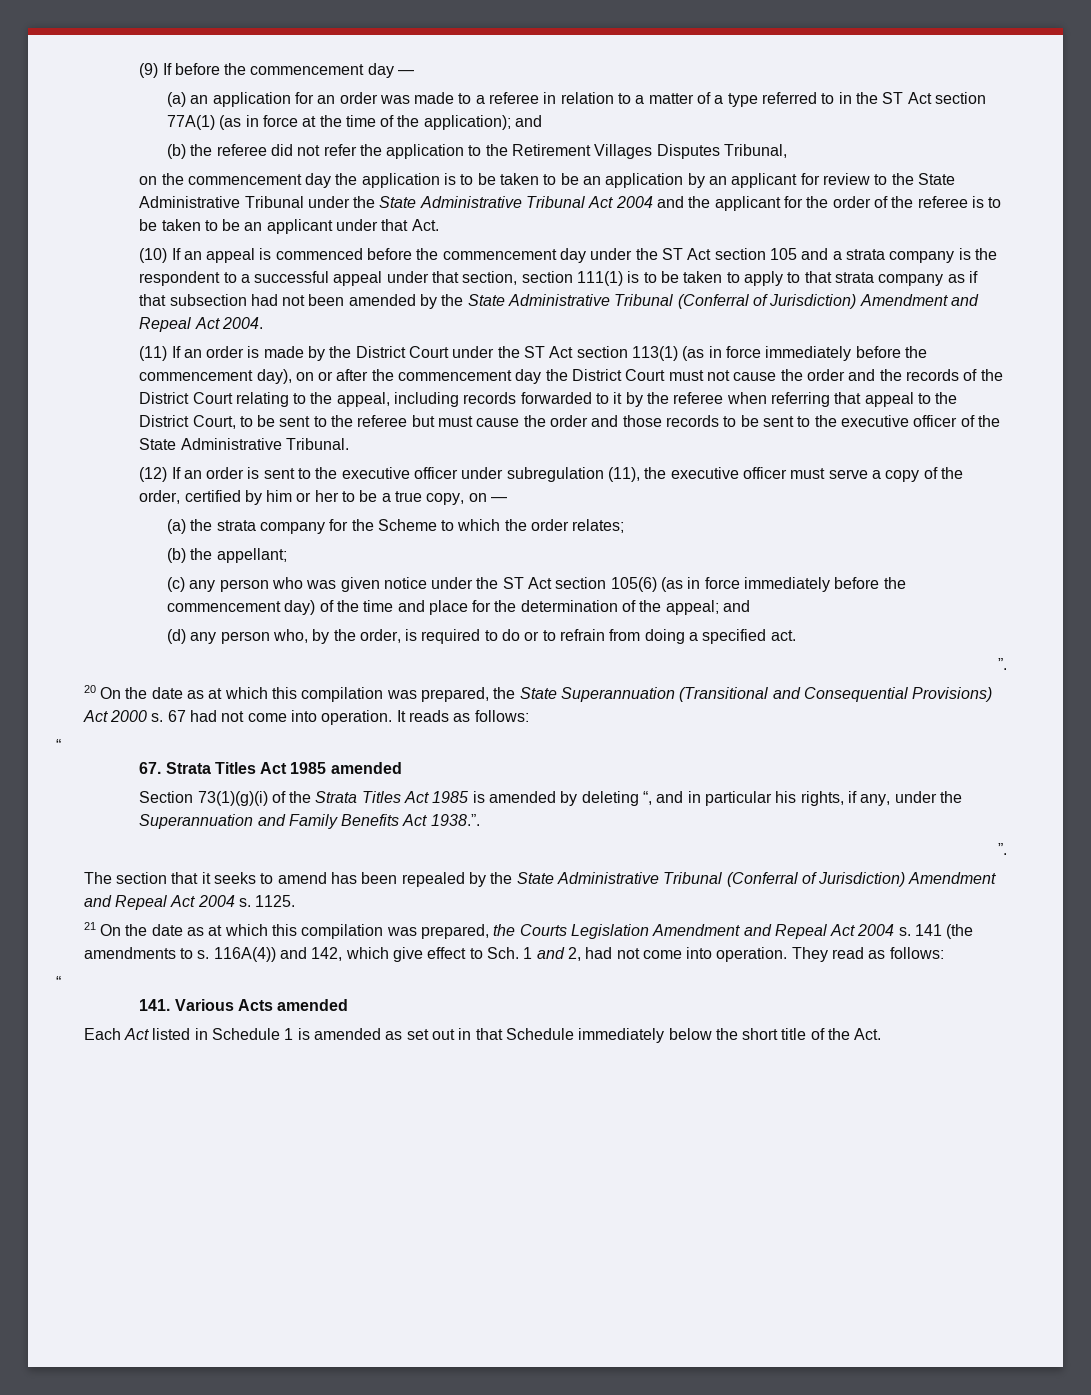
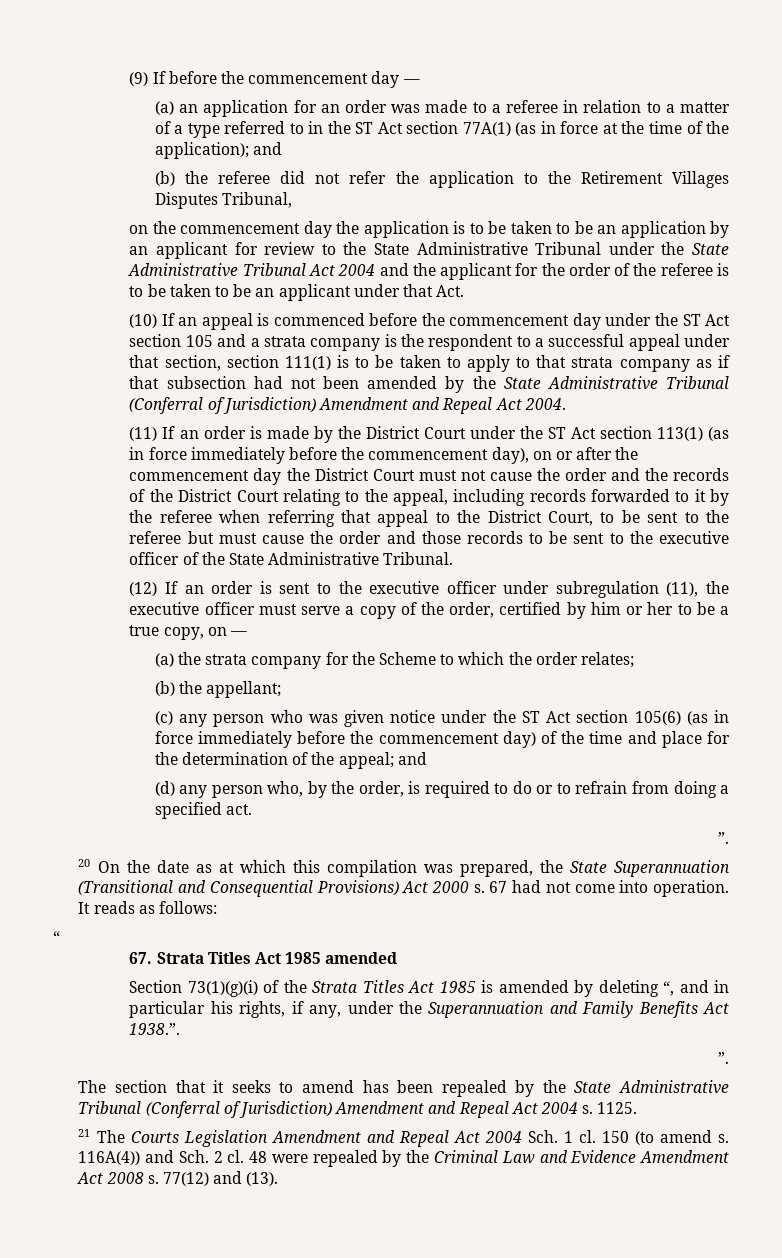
[100,924,516,939] On the date as at which this compilation was prepared, the -> [96,1130,125,1143] The
[898,924,974,939] [83,947,944,962] [56,976,61,988] [139,999,349,1011] [83,1028,882,1043] s. 141 (the amendments to s. 116A(4)) and 142, which give effect to Sch. 1 and 2, had not come into operation. They read as follows: // “ // 141. Various Acts amended // Each Act listed in Schedule 1 is amended as set out in that Schedule immediately below the short title of the Act. -> [527,1130,729,1145] [78,1150,729,1167] [77,1171,279,1186] Sch. 1 cl. 150 (to amend s. 116A(4)) and Sch. 2 cl. 48 were repealed by the Criminal Law and Evidence Amendment Act 2008 s. 77(12) and (13).

